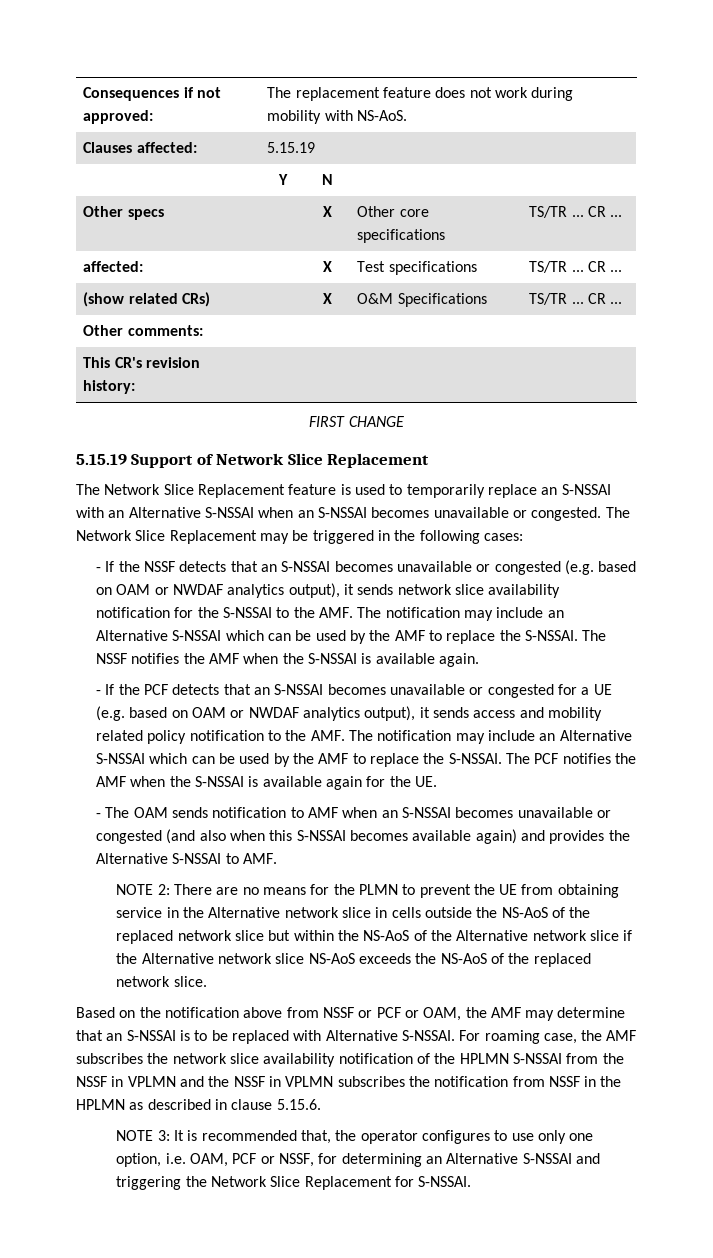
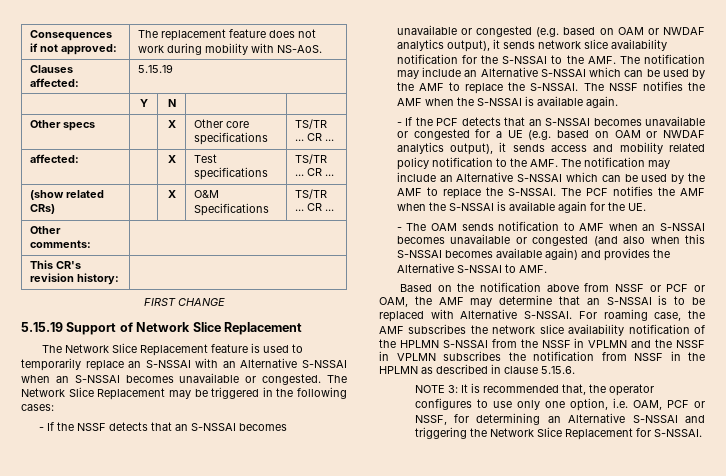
[116,884,619,898] [116,907,591,918] [116,930,633,944] [116,953,591,967] [116,976,207,987] // NOTE 2: There are no means for the PLMN to prevent the UE from obtaining service in the Alternative network slice in cells outside the NS-AoS of the replaced network slice but within the NS-AoS of the Alternative network slice if the Alternative network slice NS-AoS exceeds the NS-AoS of the replaced network slice. -> (547, 269) none

